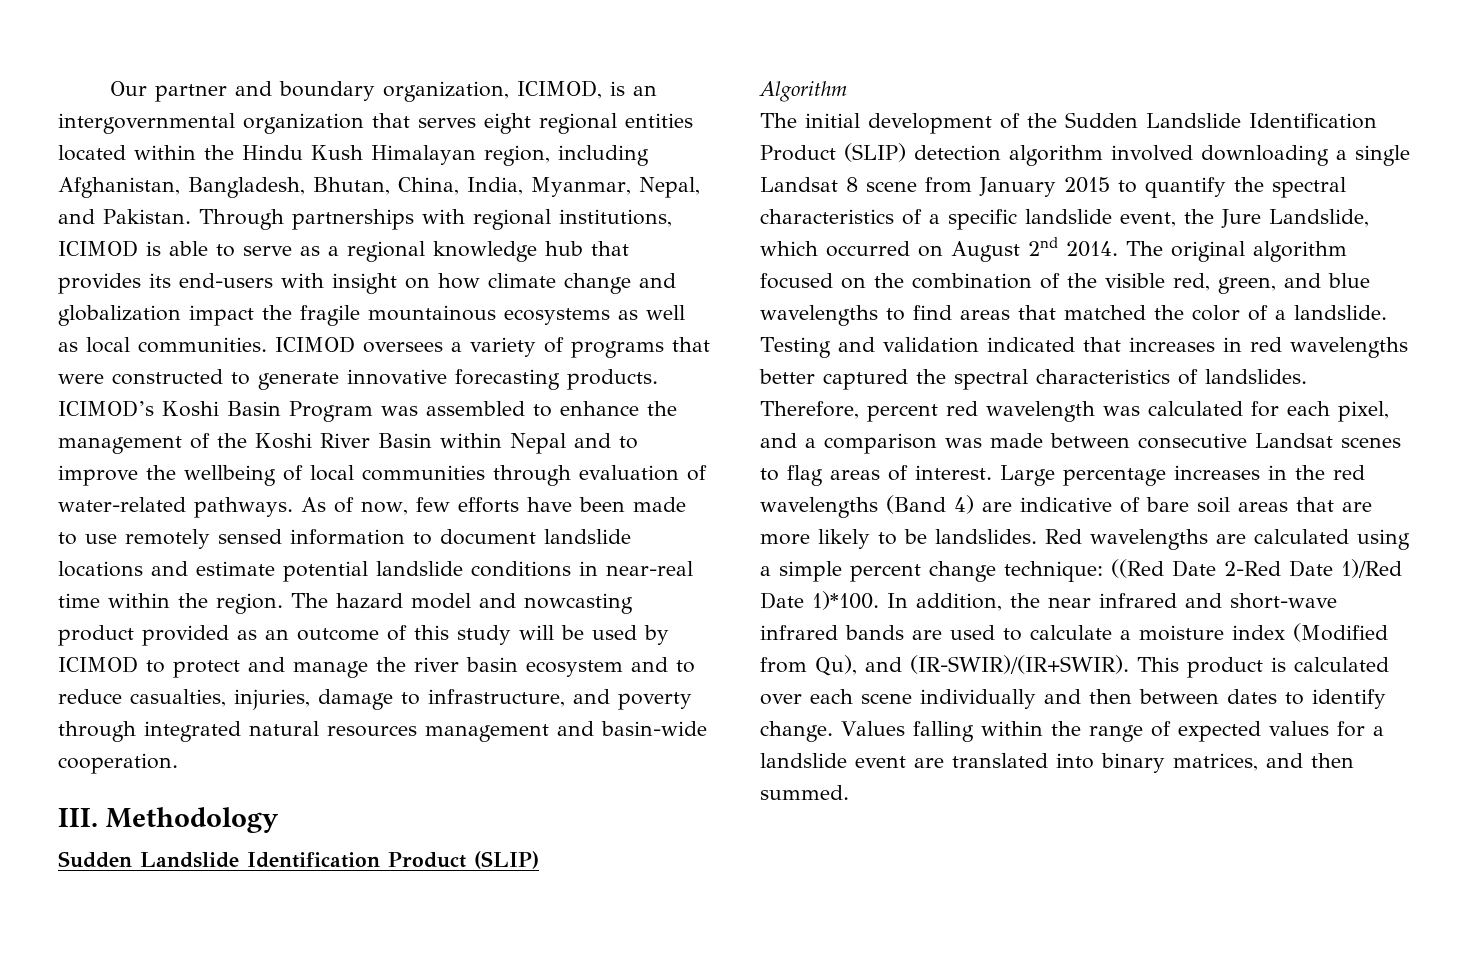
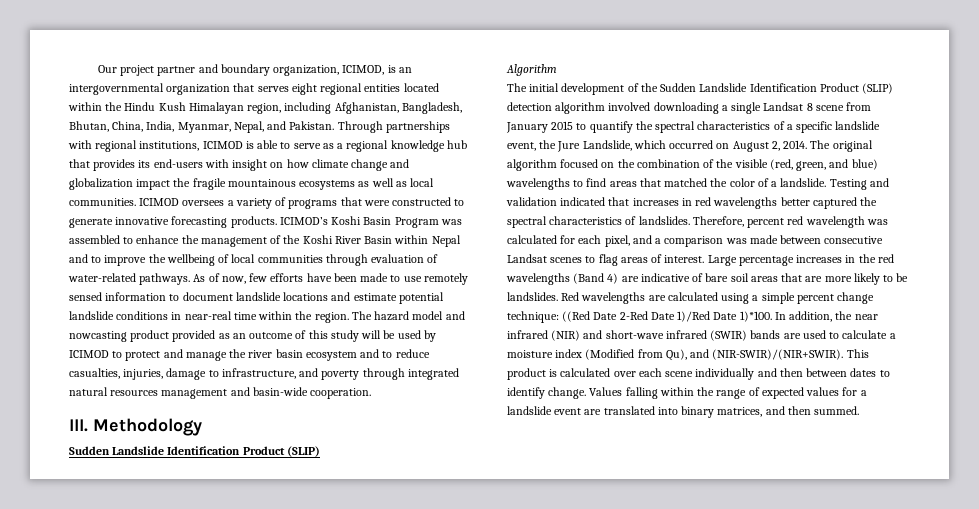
(147, 88) none -> [120,65,155,76] project
[1028,237,1058,256] 2nd -> [771,141,780,151] 2,
[1173,273,1210,291] red, -> [769,159,793,170] (red,
[1328,273,1370,288] blue -> [851,159,878,170] blue)
(1177, 600) none -> [551,330,581,341] (NIR)
(838, 632) none -> [710,330,748,341] (SWIR)
[910,655,1129,674] (IR-SWIR)/(IR+SWIR). -> [712,349,844,360] (NIR-SWIR)/(NIR+SWIR).

